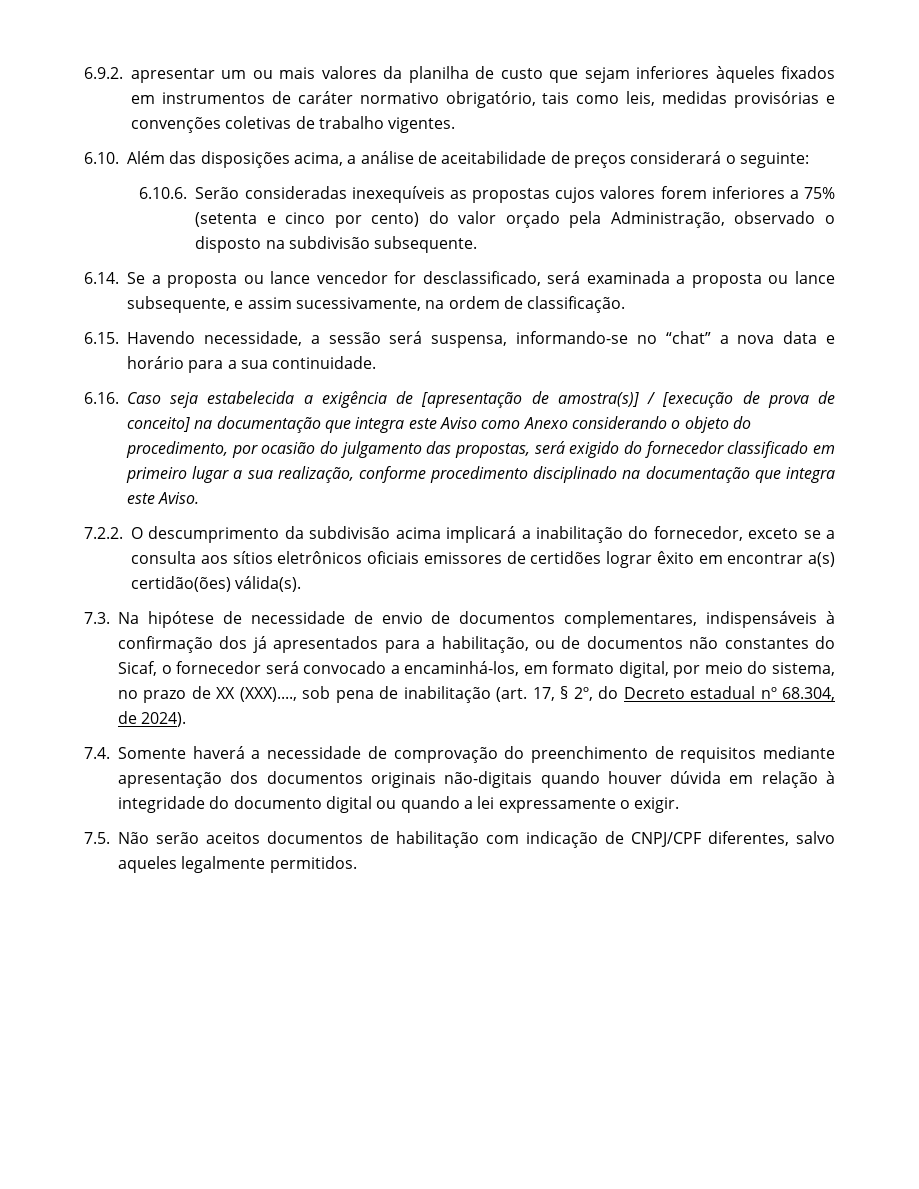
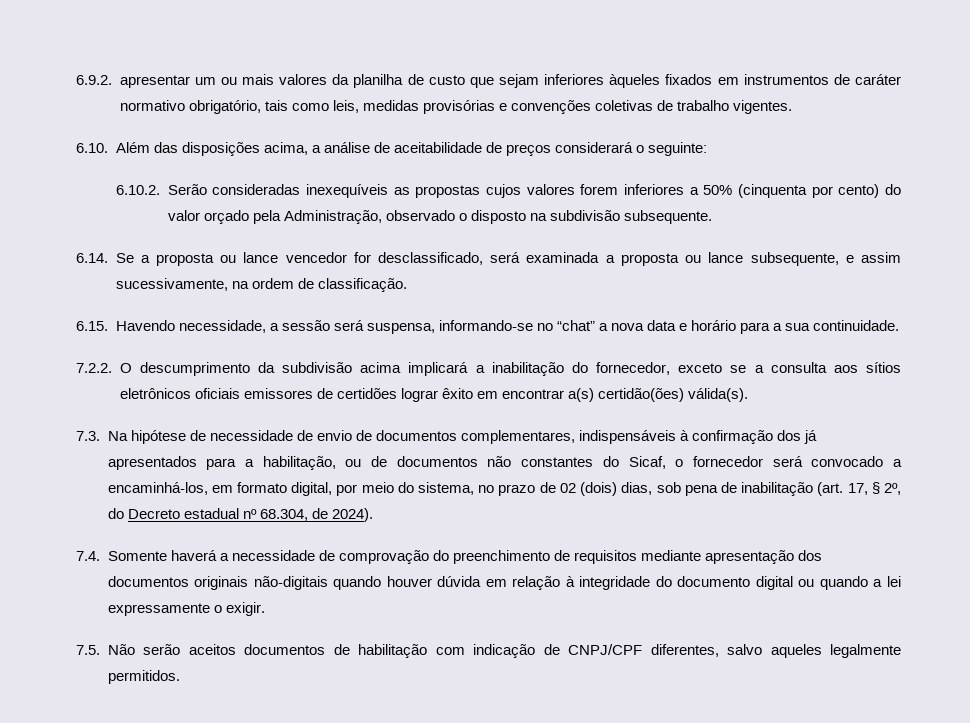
[139,187,188,199] 6.10.6. -> [116,185,161,195] 6.10.2.
[804,187,835,199] [195,212,326,227] 75% (setenta e cinco -> [703,184,807,198] 50% (cinquenta
[84,391,836,408] [127,416,751,433] [126,441,835,458] [126,466,835,483] [127,492,200,504] // 6.16. Caso seja estabelecida a exigência de [apresentação de amostra(s)] / [execução de prova de conceito] na documentação que integra este Aviso como Anexo considerando o objeto do procedimento, por ocasião do julgamento das propostas, será exigido do fornecedor classificado em primeiro lugar a sua realização, conforme procedimento disciplinado na documentação que integra este Aviso. -> (900, 325) none
[216,687,297,702] XX (XXX)...., -> [559,482,653,496] 02 (dois) dias,

